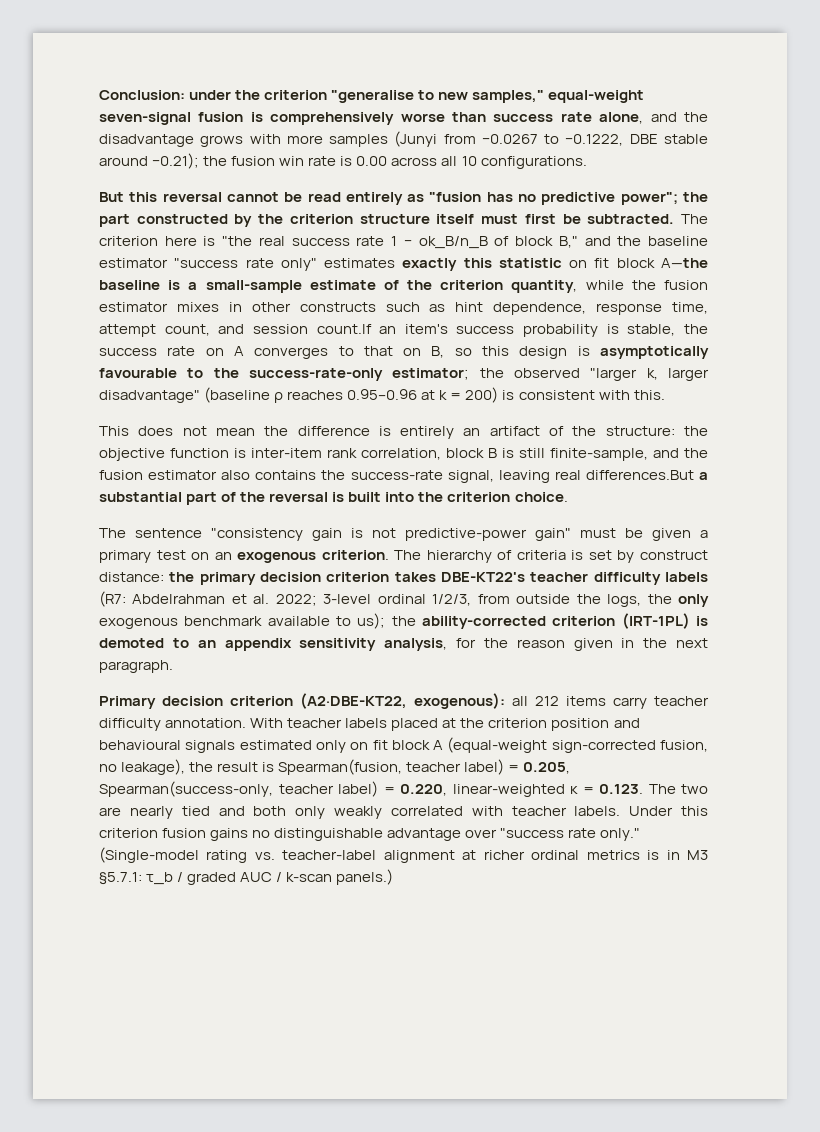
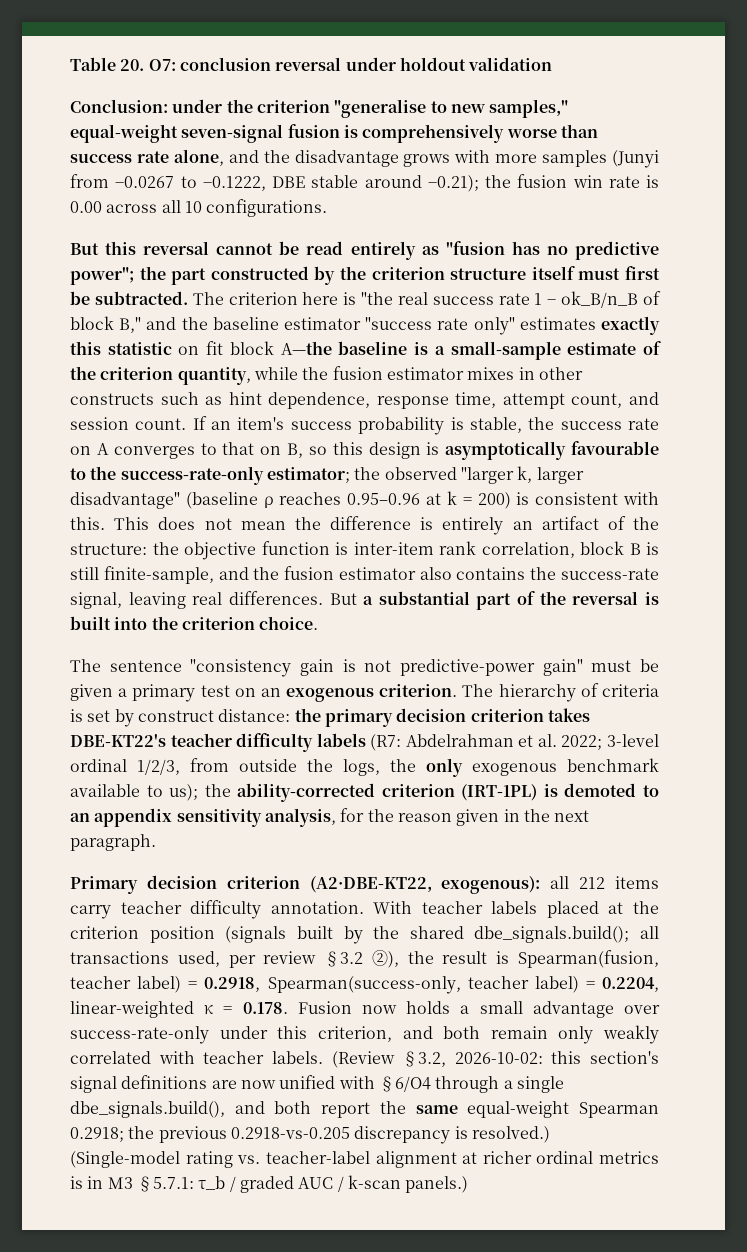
(99, 95) none -> [70,57,553,71] Table 20. O7: conclusion reversal under holdout validation //
[316,324,372,334] count.If -> [135,416,207,430] count. If
(665, 395) // -> (105, 523) none
[585,470,694,480] differences.But -> [228,591,357,605] differences. But
[613,718,640,728] [99,737,708,753] [99,759,186,775] and behavioural signals estimated only on fit block A (equal-weight sign-corrected fusion, no leakage), -> [225,926,659,944] [70,950,399,968] (signals built by the shared dbe_signals.build(); all transactions used, per review §3.2 ②),
[523,762,571,774] 0.205, -> [204,977,261,992] 0.2918,
[400,784,447,796] 0.220, -> [602,977,659,992] 0.2204,
[599,784,708,794] [99,806,287,819] 0.123. The two are nearly tied and both -> [242,1001,660,1018] [70,1026,548,1044] 0.178. Fusion now holds a small advantage over success-rate-only under this criterion, and both remain
[629,806,708,816] [99,828,641,841] Under this criterion fusion gains no distinguishable advantage over "success rate only." -> [331,1051,659,1068] [70,1075,564,1093] [70,1101,659,1118] [70,1126,550,1144] (Review §3.2, 2026-10-02: this section's signal definitions are now unified with §6/O4 through a single dbe_signals.build(), and both report the same equal-weight Spearman 0.2918; the previous 0.2918-vs-0.205 discrepancy is resolved.)

